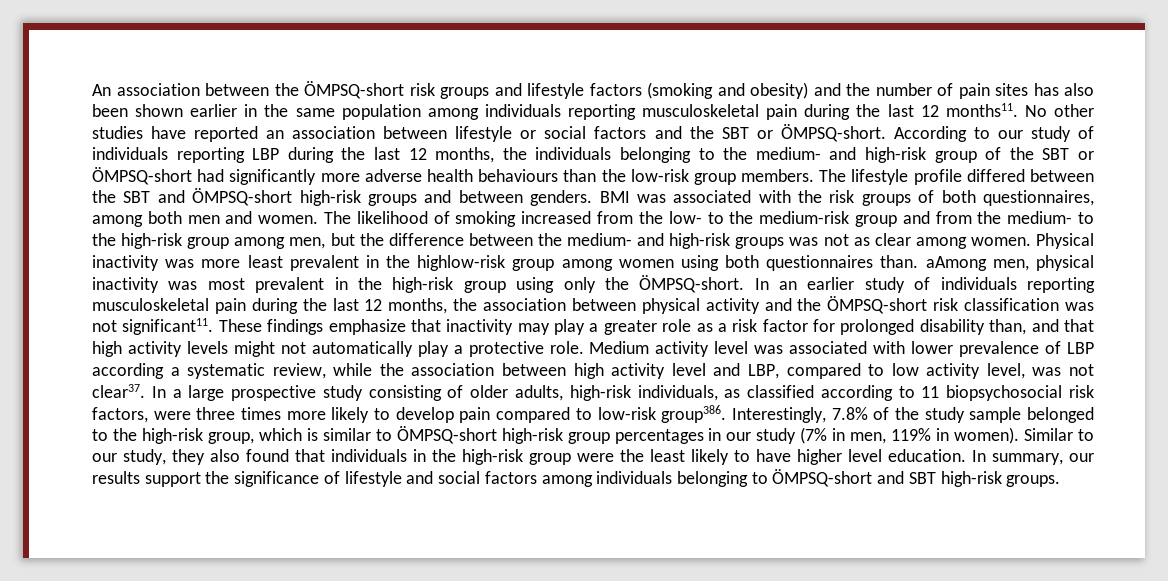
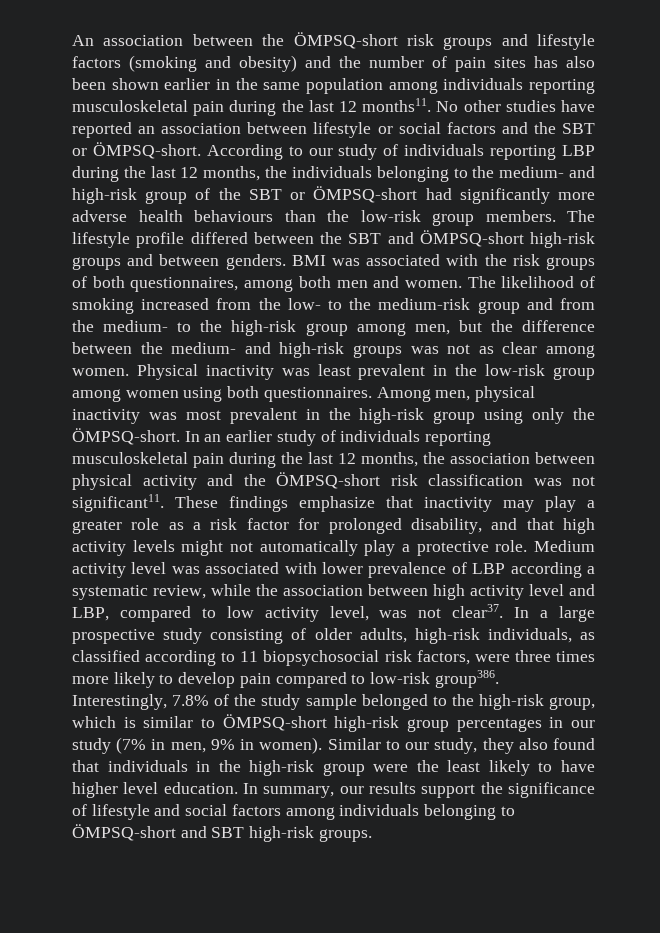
[201,259,241,268] more -> (310, 372) none
[417,255,506,271] highlow-risk -> [485,364,546,376] low-risk
[766,255,987,271] questionnaires than. aAmong -> [263,387,431,402] questionnaires. Among
[919,319,1027,335] disability than, -> [410,518,482,534] disability,
[891,428,932,441] 119% -> [210,739,235,750] 9%

